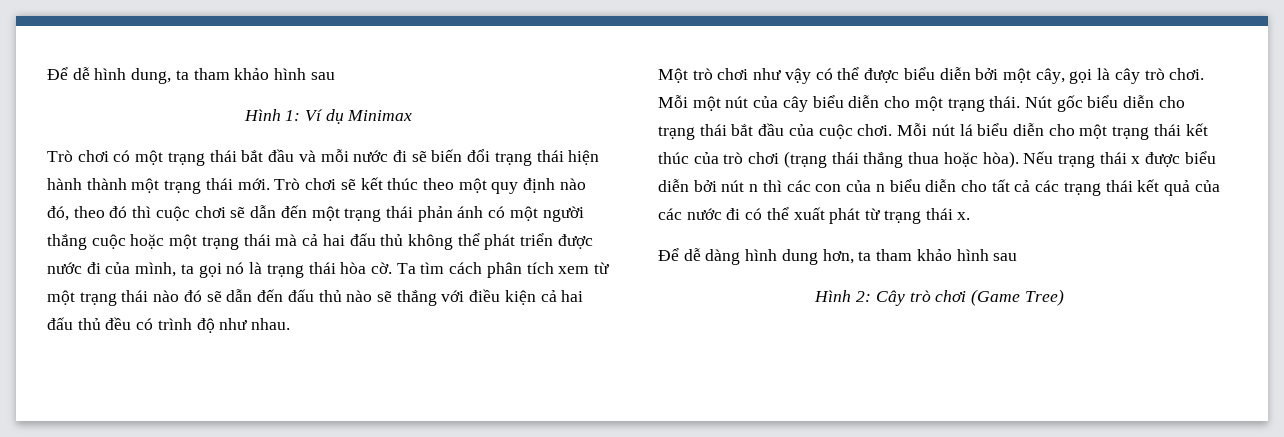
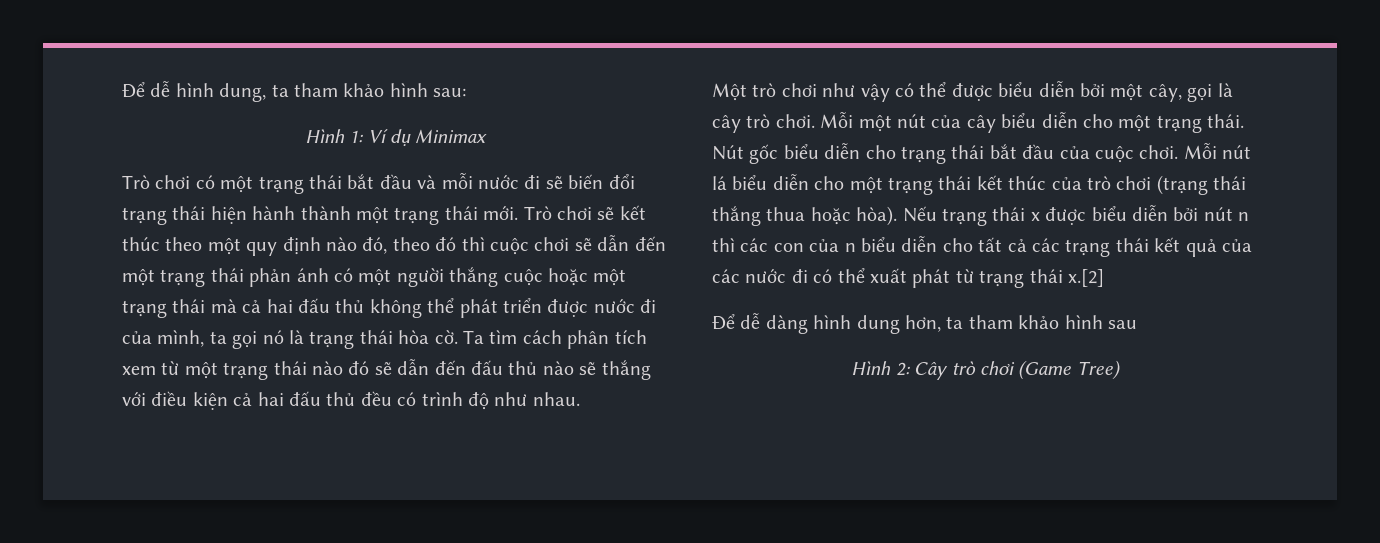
[310,72,335,80] sau -> [433,88,467,97] sau:
[957,212,971,220] x. -> [1068,269,1104,287] x.[2]

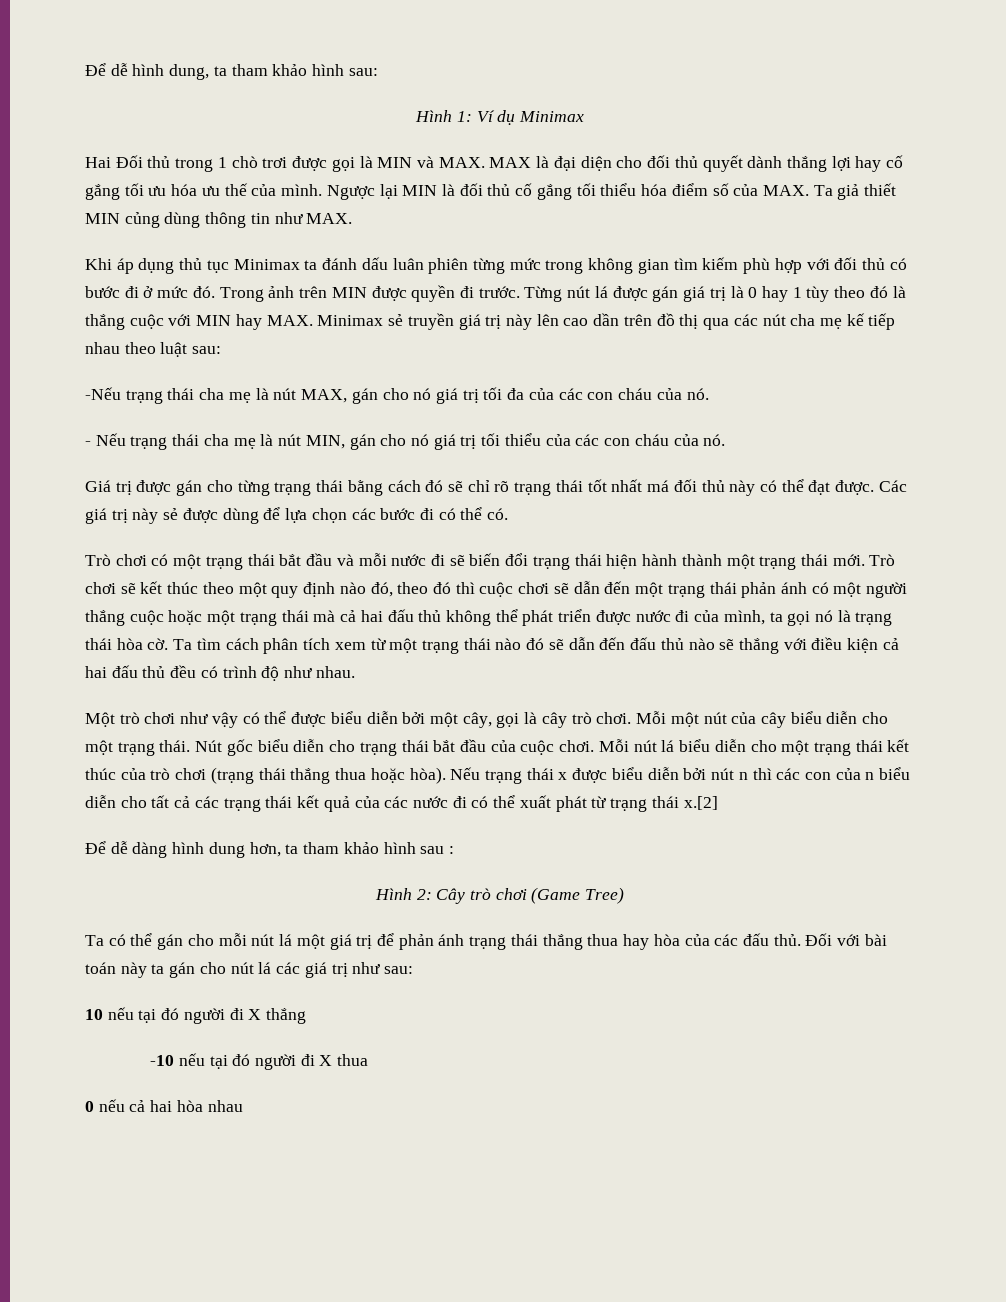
(488, 136) none -> [85,155,904,172] [85,183,897,200] [85,212,353,228] [85,257,907,274] [85,285,906,302] [85,313,896,330] [85,342,222,357] [85,387,709,404] [85,433,726,450] [85,479,907,496] [85,507,509,524] // Hai Đối thủ trong 1 chò trơi được gọi là MIN và MAX. MAX là đại diện cho đối thủ quyết dành thắng lợi hay cố gắng tối ưu hóa ưu thế của mình. Ngược lại MIN là đối thủ cố gắng tối thiểu hóa điểm số của MAX. Ta giả thiết MIN củng dùng thông tin như MAX. // Khi áp dụng thủ tục Minimax ta đánh dấu luân phiên từng mức trong không gian tìm kiếm phù hợp với đối thủ có bước đi ở mức đó. Trong ảnh trên MIN được quyền đi trước. Từng nút lá được gán giá trị là 0 hay 1 tùy theo đó là thắng cuộc với MIN hay MAX. Minimax sẻ truyền giá trị này lên cao dần trên đồ thị qua các nút cha mẹ kế tiếp nhau theo luật sau: // -Nếu trạng thái cha mẹ là nút MAX, gán cho nó giá trị tối đa của các con cháu của nó. // - Nếu trạng thái cha mẹ là nút MIN, gán cho nó giá trị tối thiểu của các con cháu của nó. // Giá trị được gán cho từng trạng thái bằng cách đó sẽ chỉ rõ trạng thái tốt nhất má đối thủ này có thể đạt được. Các giá trị này sẻ được dùng để lựa chọn các bước đi có thể có.
(1137, 324) none -> [448,846,454,854] :
(1121, 370) none -> [85,933,887,950] [85,962,413,978] [85,1007,307,1024] [150,1053,369,1070] [85,1099,243,1112] // Ta có thể gán cho mỗi nút lá một giá trị để phản ánh trạng thái thắng thua hay hòa của các đấu thủ. Đối với bài toán này ta gán cho nút lá các giá trị như sau: // 10 nếu tại đó người đi X thắng // -10 nếu tại đó người đi X thua // 0 nếu cả hai hòa nhau

